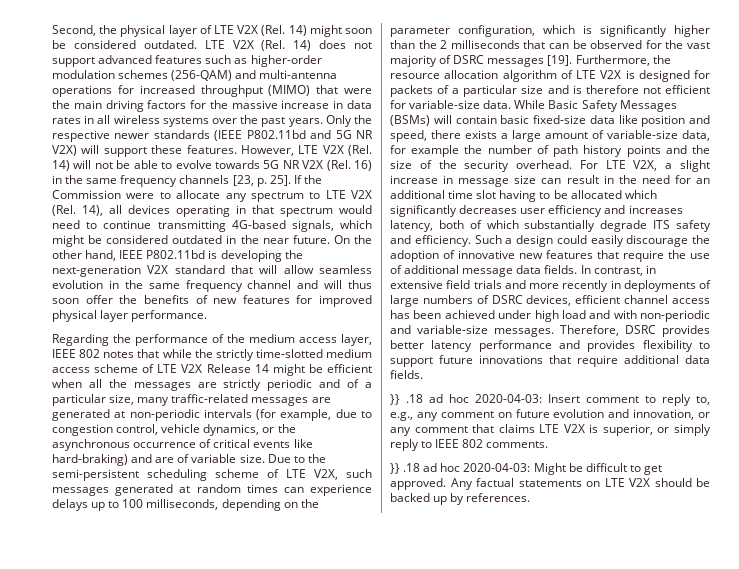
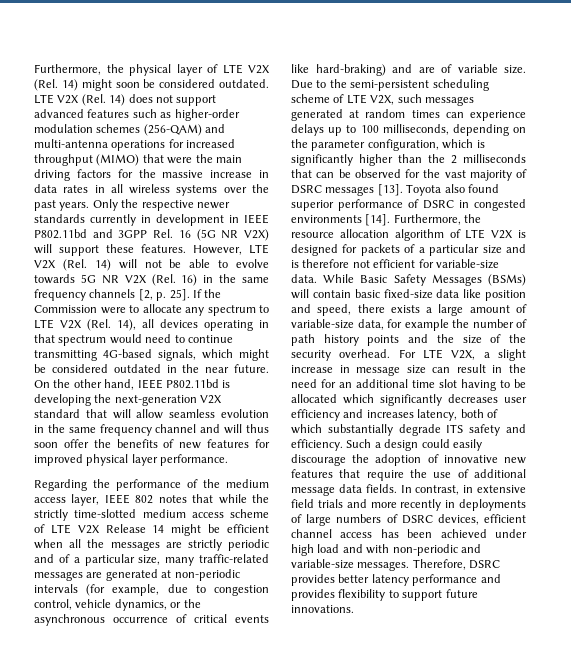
[52,25,96,36] Second, -> [34,64,101,75] Furthermore,
[214,130,352,141] (IEEE P802.11bd and 5G -> [90,214,269,226] [34,229,216,241] currently in development in IEEE P802.11bd and 3GPP Rel. 16 (5G
[232,175,254,186] [23, -> [138,289,153,301] [2,
[547,55,573,66] [19]. -> [377,184,499,196] [291,199,526,211] [291,214,391,226] [13]. Toyota also found superior performance of DSRC in congested environments [14].
[479,355,710,367] [390,370,423,379] [390,394,710,406] [390,409,710,421] [390,424,711,436] [390,439,549,451] [390,463,662,475] [390,478,710,490] [390,493,531,505] innovations that require additional data fields. // }} .18 ad hoc 2020-04-03: Insert comment to reply to, e.g., any comment on future evolution and innovation, or any comment that claims LTE V2X is superior, or simply reply to IEEE 802 comments. // }} .18 ad hoc 2020-04-03: Might be difficult to get approved. Any factual statements on LTE V2X should be backed up by references. -> [291,605,354,613] innovations.

